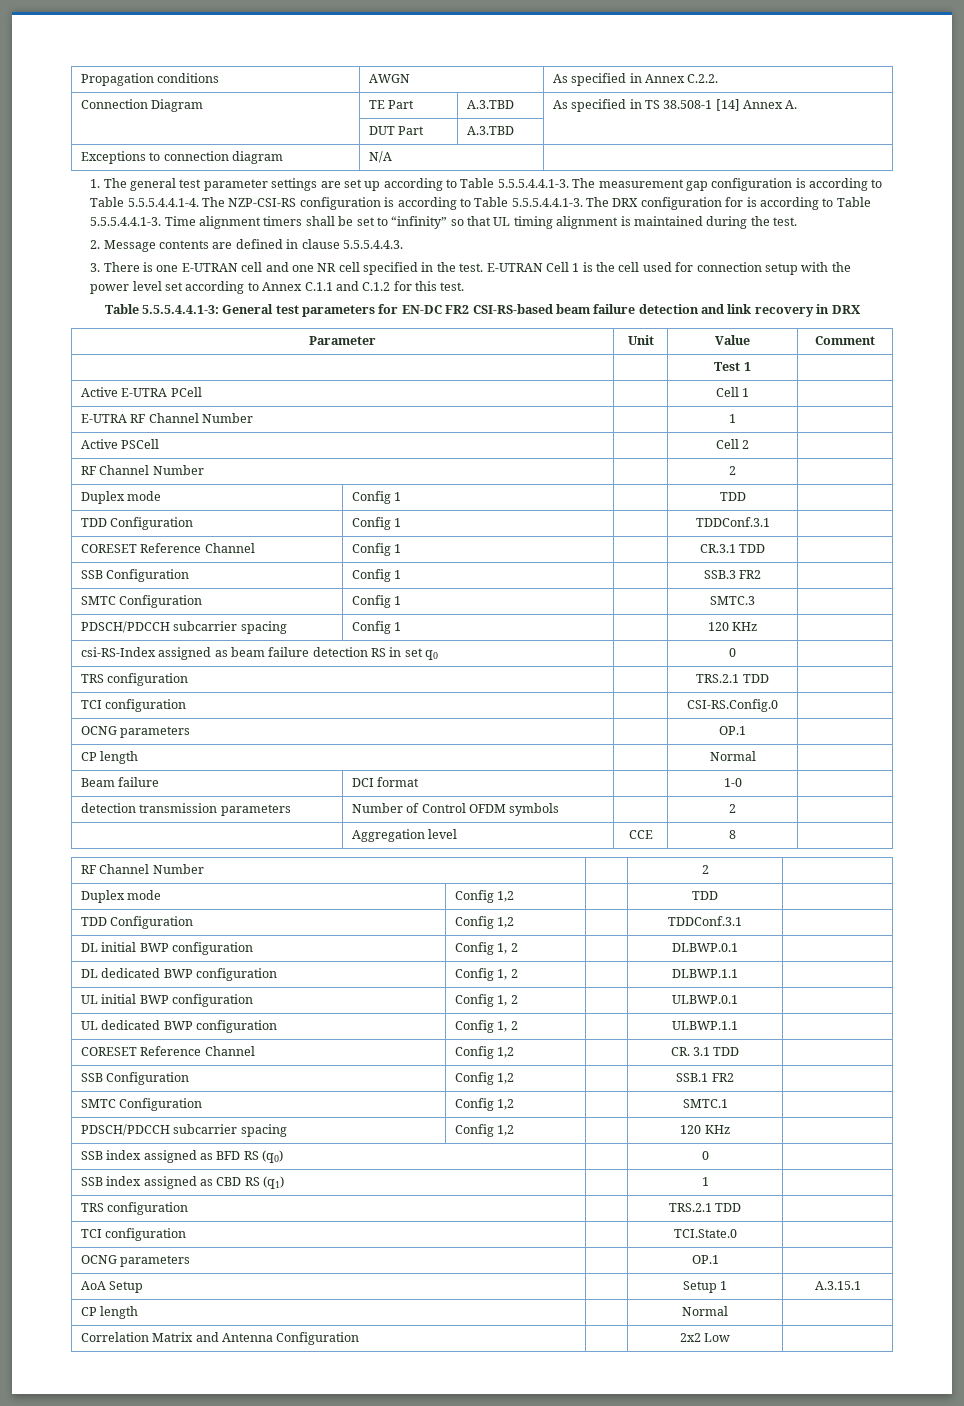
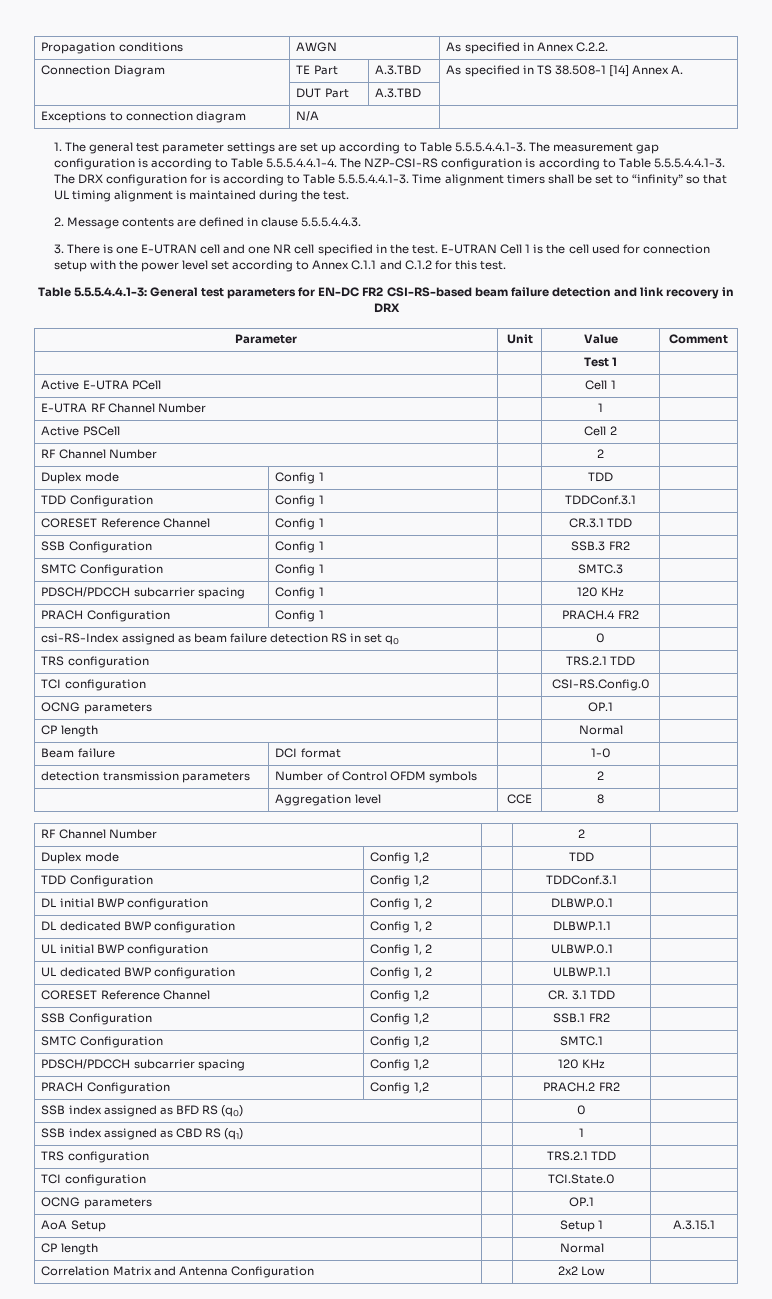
(758, 626) none -> [41,610,170,622] [275,610,324,622] [562,610,639,620] // PRACH Configuration | Config 1 | | PRACH.4 FR2 |
(730, 1129) none -> [41,1082,170,1094] [370,1082,429,1094] [543,1082,620,1092] // PRACH Configuration | Config 1,2 | | PRACH.2 FR2 |

